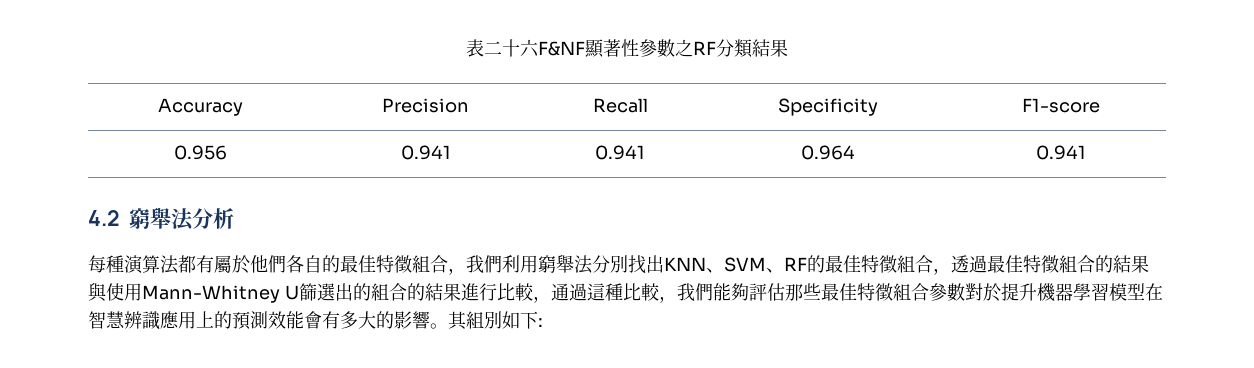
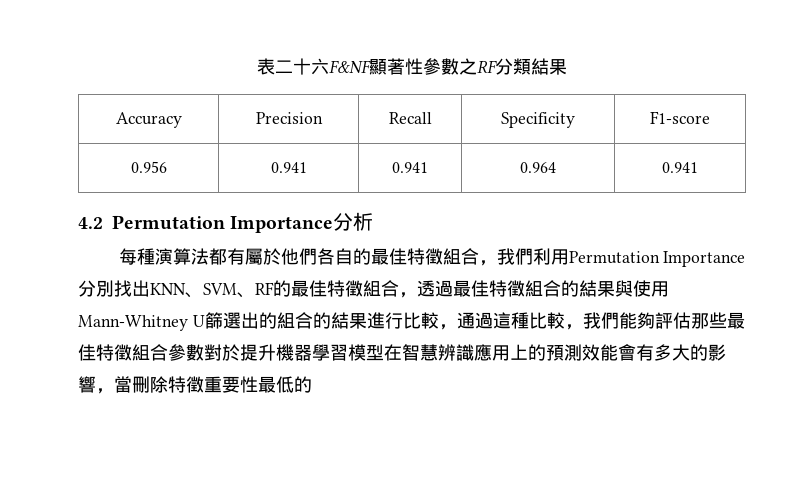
[129,207,194,231] 窮舉法 -> [111,215,334,233] Permutation Importance
[538,254,593,274] 窮舉法 -> [568,251,746,267] Permutation Importance
[430,311,543,330] 。其組別如下: -> [96,376,312,394] ，當刪除特徵重要性最低的

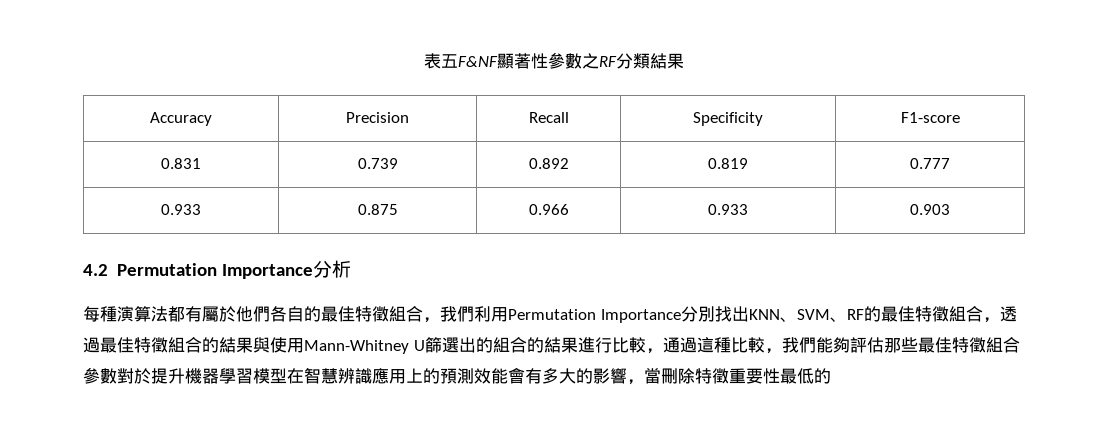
[275,58,329,75] 二十六 -> [441,54,458,68] 五
[130,161,167,173] [270,162,307,173] [392,162,428,173] [520,162,556,173] [662,162,698,173] 0.956 | 0.941 | 0.941 | 0.964 | 0.941 -> [161,158,201,169] [357,158,398,169] [528,158,569,169] [708,158,748,169] [910,158,950,169] [161,204,201,215] [357,204,398,215] [528,204,569,215] [708,204,748,215] [910,204,950,215] 0.831 | 0.739 | 0.892 | 0.819 | 0.777 // 0.933 | 0.875 | 0.966 | 0.933 | 0.903

